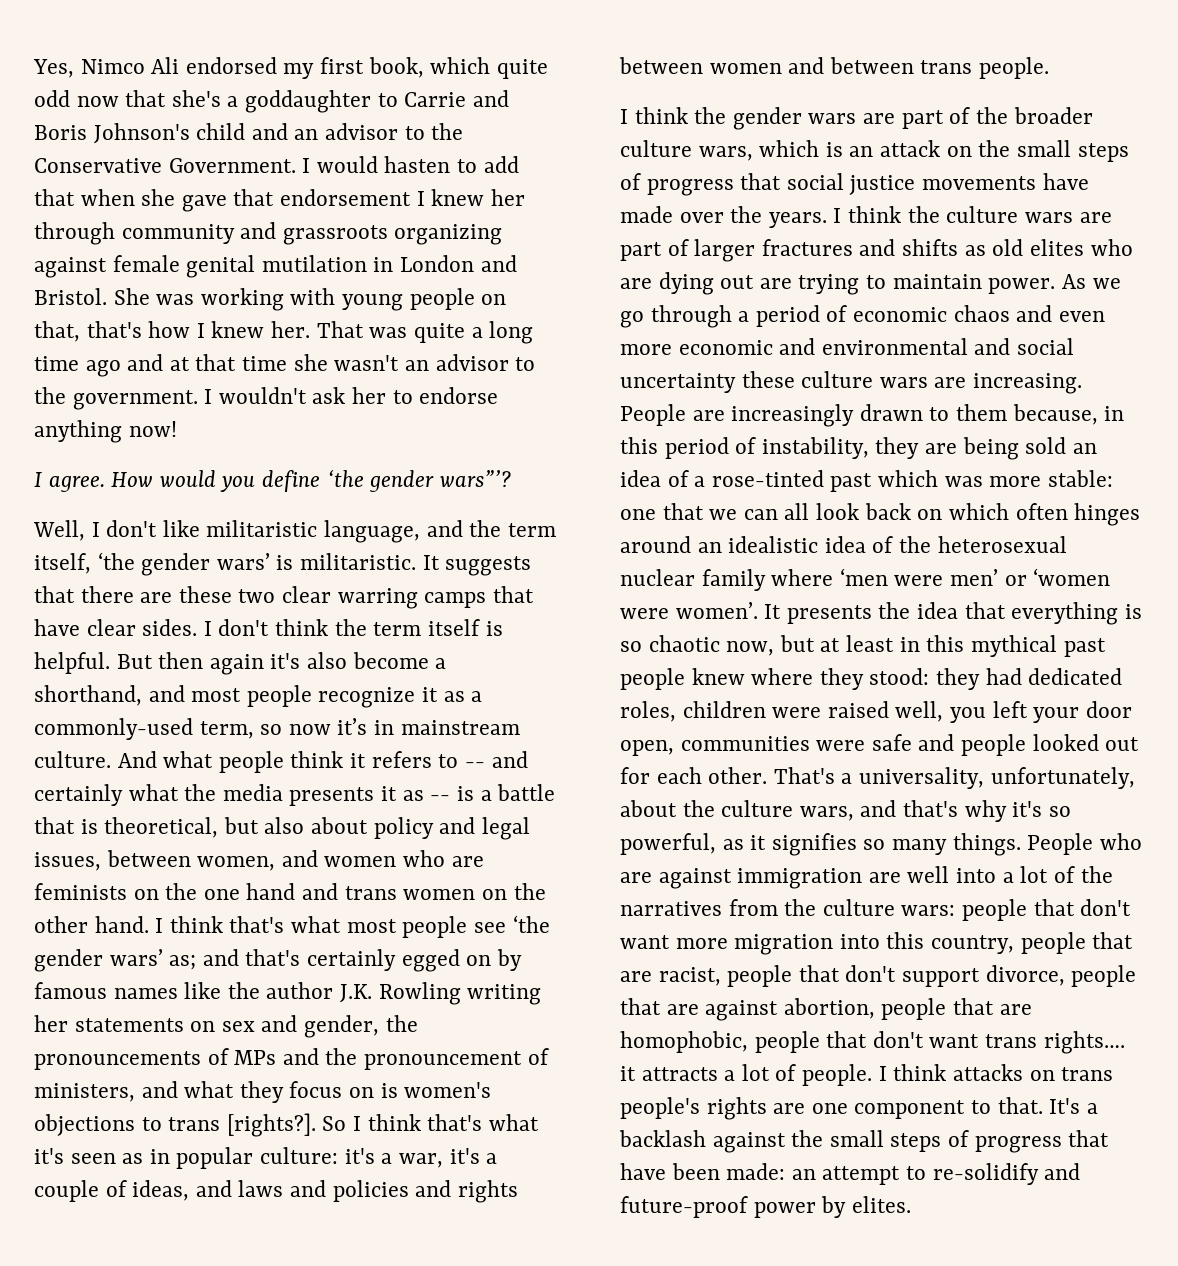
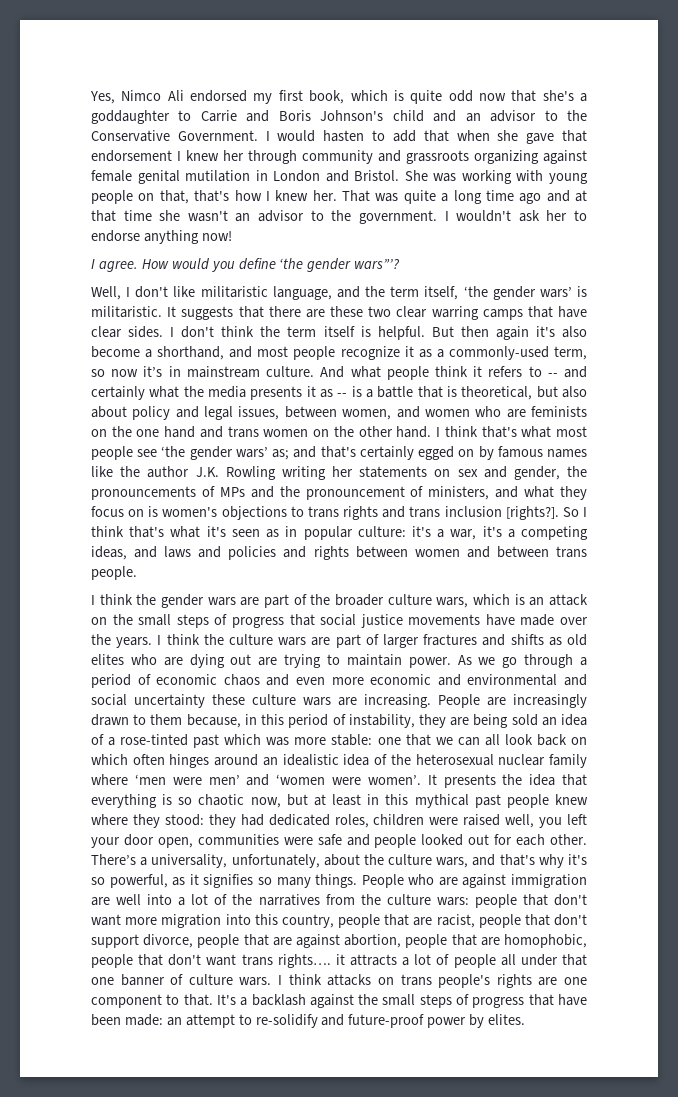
(491, 65) none -> [393,90,404,101] is
(221, 1124) none -> [343,506,502,520] rights and trans inclusion
[34,1180,127,1202] couple of -> [521,526,588,540] competing
[1004,575,1027,586] or -> [246,774,270,786] and
[773,767,835,784] That's -> [91,854,136,865] There’s
[802,1064,873,1086] people. -> [453,954,588,968] [91,974,272,986] people all under that one banner of culture wars.

